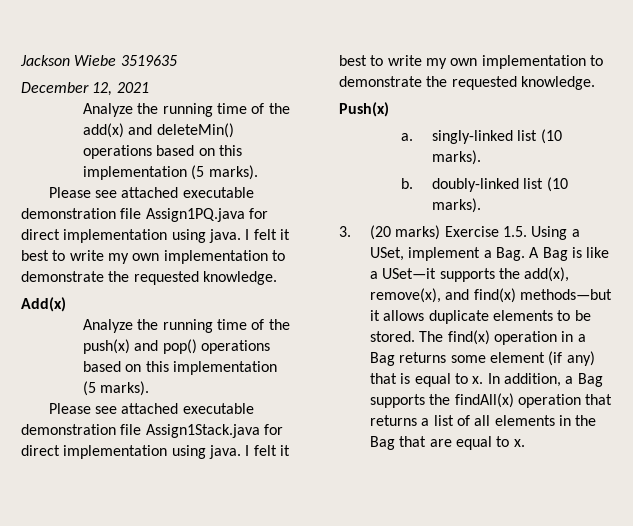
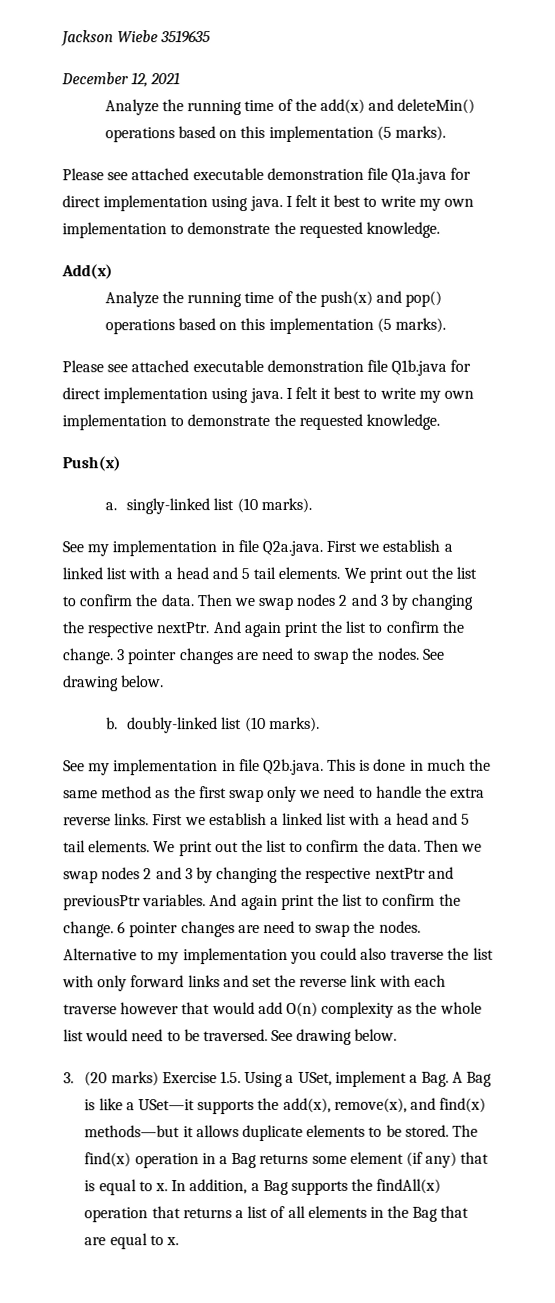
[145,208,245,222] Assign1PQ.java -> [391,167,448,184] Q1a.java
[145,424,260,438] Assign1Stack.java -> [391,359,448,376] Q1b.java
(481, 157) none -> [62,539,453,557] [62,566,478,583] [62,593,474,611] [62,620,464,638] [62,647,445,665] [63,675,165,692] // See my implementation in file Q2a.java. First we establish a linked list with a head and 5 tail elements. We print out the list to confirm the data. Then we swap nodes 2 and 3 by changing the respective nextPtr. And again print the list to confirm the change. 3 pointer changes are need to swap the nodes. See drawing below.
(481, 205) none -> [63,758,492,776] [63,785,486,803] [63,812,471,826] [63,839,483,857] [63,866,454,884] [63,893,461,911] [63,920,421,938] [63,947,494,965] [62,974,446,992] [63,1001,482,1018] [63,1028,398,1045] // See my implementation in file Q2b.java. This is done in much the same method as the first swap only we need to handle the extra reverse links. First we establish a linked list with a head and 5 tail elements. We print out the list to confirm the data. Then we swap nodes 2 and 3 by changing the respective nextPtr and previousPtr variables. And again print the list to confirm the change. 6 pointer changes are need to swap the nodes. Alternative to my implementation you could also traverse the list with only forward links and set the reverse link with each traverse however that would add O(n) complexity as the whole list would need to be traversed. See drawing below.

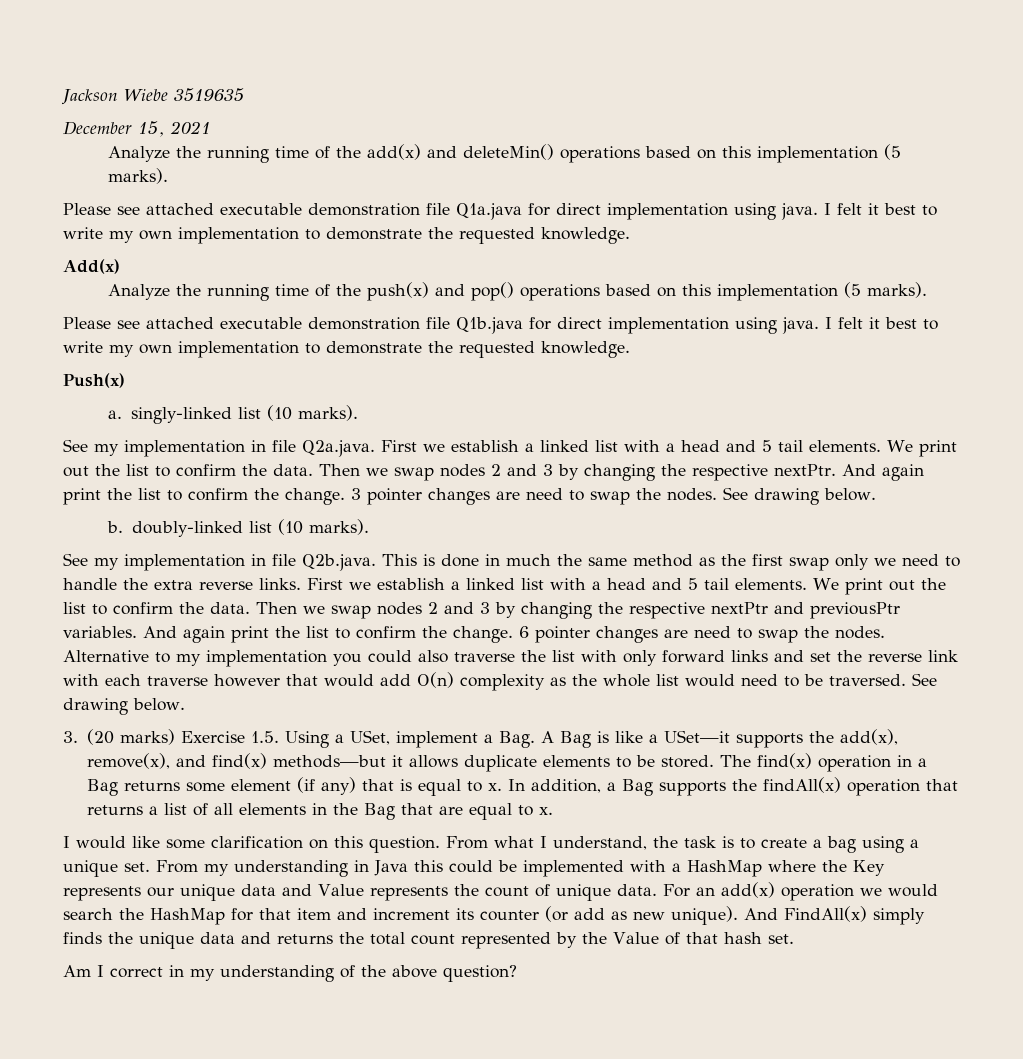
[131,72,149,88] 12, -> [138,121,165,137] 15,
(179, 1241) none -> [63,836,919,853] [63,860,885,877] [63,882,938,901] [63,906,925,925] [63,932,794,949] [63,965,517,982] // I would like some clarification on this question. From what I understand, the task is to create a bag using a unique set. From my understanding in Java this could be implemented with a HashMap where the Key represents our unique data and Value represents the count of unique data. For an add(x) operation we would search the HashMap for that item and increment its counter (or add as new unique). And FindAll(x) simply finds the unique data and returns the total count represented by the Value of that hash set. // Am I correct in my understanding of the above question?

